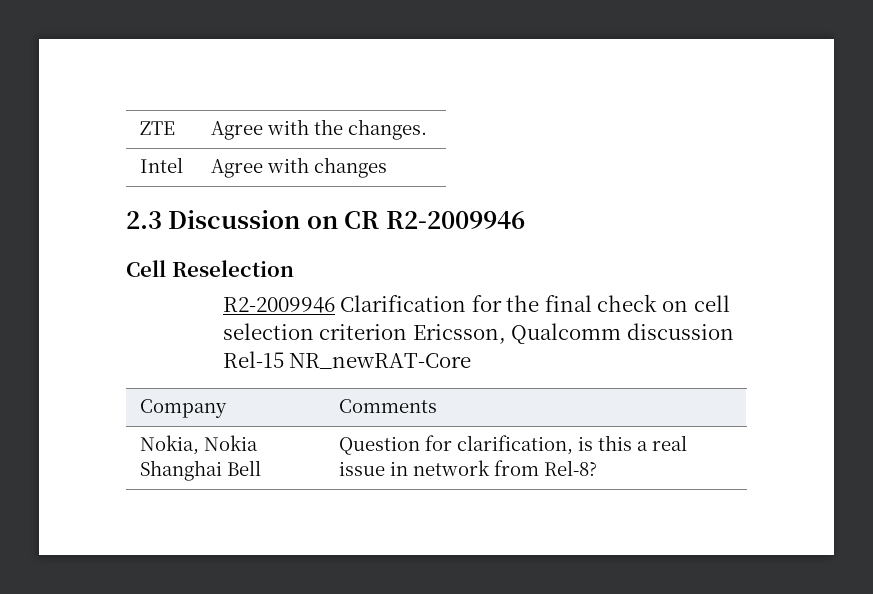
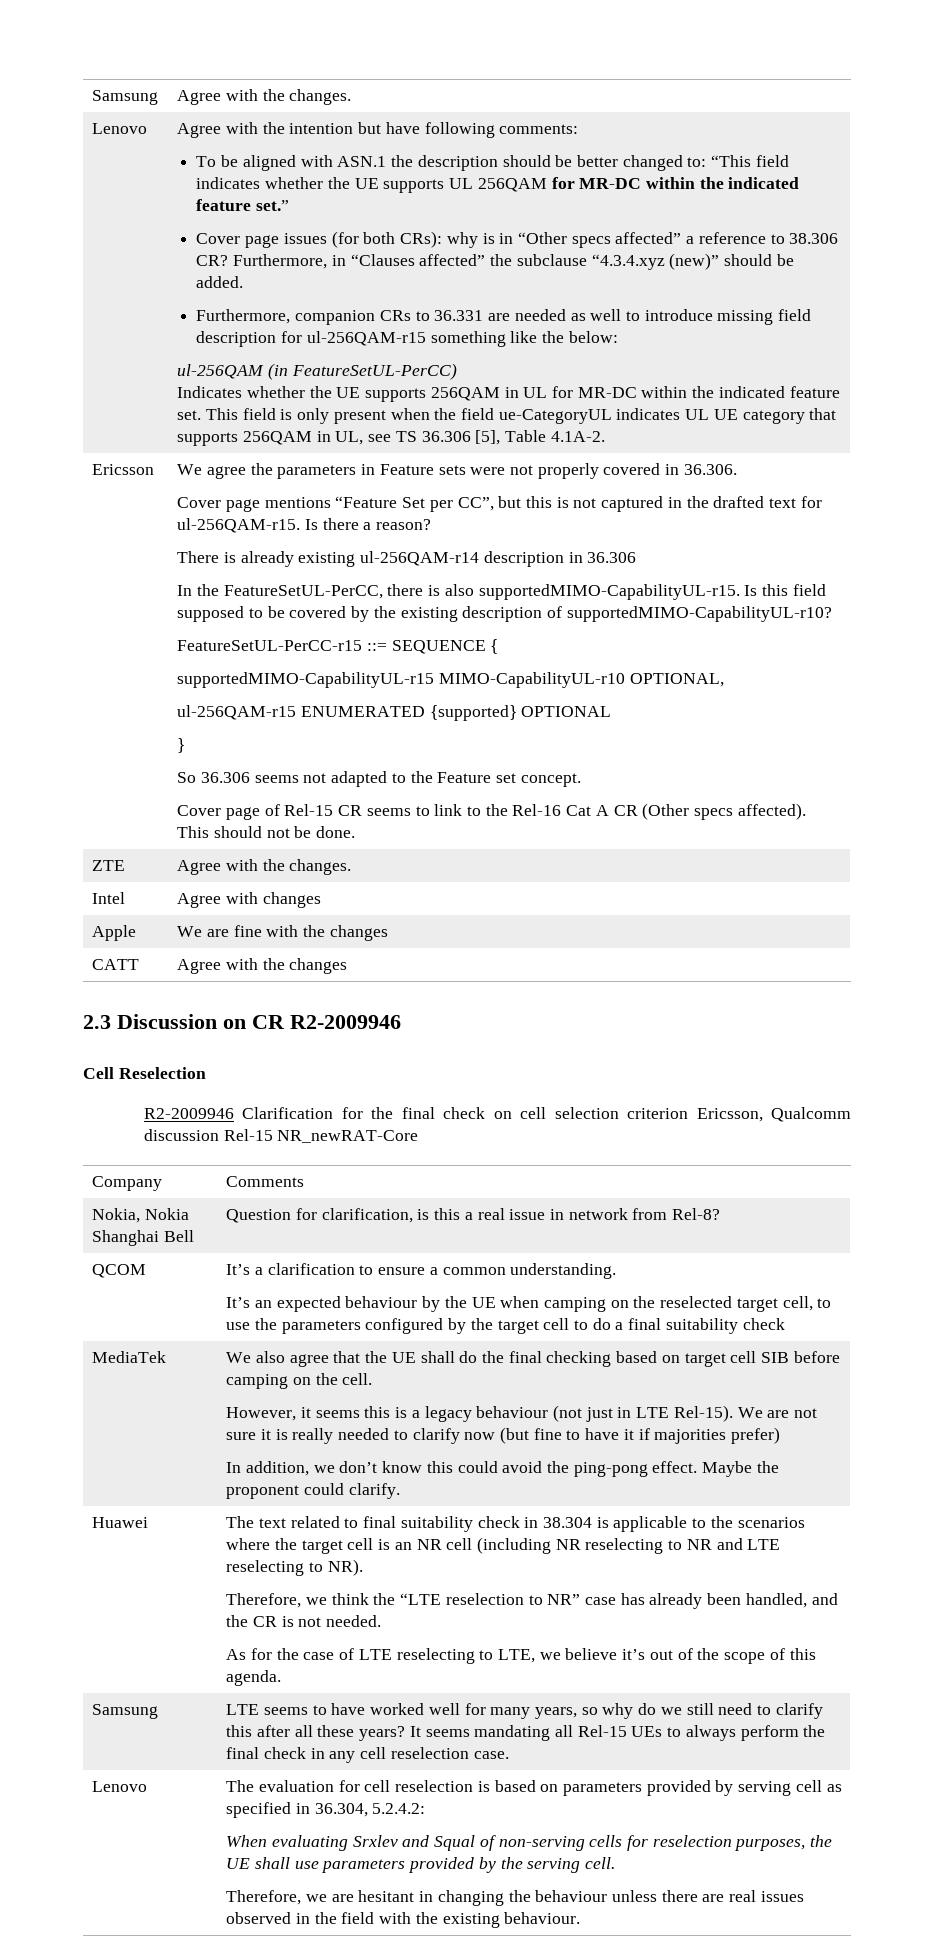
(139, 128) none -> [92,90,159,105] [177,89,352,105] [92,123,148,134] [177,122,579,138] [196,155,789,171] [196,177,800,193] [196,199,290,211] [196,231,839,248] [196,253,794,270] [196,276,244,288] [196,309,812,325] [196,331,618,347] [177,363,457,380] [177,386,840,402] [177,408,837,424] [177,430,605,446] [92,464,155,475] [177,463,737,479] [177,496,822,512] [177,518,432,533] [177,551,637,567] [177,584,826,600] [177,606,832,622] [177,639,499,654] [177,672,724,688] [177,705,612,721] [177,738,186,753] [177,771,581,787] [177,803,806,820] [177,826,356,838] Samsung | Agree with the changes. // Lenovo | Agree with the intention but have following comments: // To be aligned with ASN.1 the description should be better changed to: “This field indicates whether the UE supports UL 256QAM for MR-DC within the indicated feature set.” // Cover page issues (for both CRs): why is in “Other specs affected” a reference to 38.306 CR? Furthermore, in “Clauses affected” the subclause “4.3.4.xyz (new)” should be added. // Furthermore, companion CRs to 36.331 are needed as well to introduce missing field description for ul-256QAM-r15 something like the below: // ul-256QAM (in FeatureSetUL-PerCC) // Indicates whether the UE supports 256QAM in UL for MR-DC within the indicated feature set. This field is only present when the field ue-CategoryUL indicates UL UE category that supports 256QAM in UL, see TS 36.306 [5], Table 4.1A-2. // Ericsson | We agree the parameters in Feature sets were not properly covered in 36.306. // Cover page mentions “Feature Set per CC”, but this is not captured in the drafted text for ul-256QAM-r15. Is there a reason? // There is already existing ul-256QAM-r14 description in 36.306 // In the FeatureSetUL-PerCC, there is also supportedMIMO-CapabilityUL-r15. Is this field supposed to be covered by the existing description of supportedMIMO-CapabilityUL-r10? // FeatureSetUL-PerCC-r15 ::= SEQUENCE { // supportedMIMO-CapabilityUL-r15 MIMO-CapabilityUL-r10 OPTIONAL, // ul-256QAM-r15 ENUMERATED {supported} OPTIONAL // } // So 36.306 seems not adapted to the Feature set concept. // Cover page of Rel-15 CR seems to link to the Rel-16 Cat A CR (Other specs affected). This should not be done. //
(387, 167) none -> [92,925,137,941] [177,925,388,941] [92,959,140,970] [177,958,348,974] // Apple | We are fine with the changes // CATT | Agree with the changes
(597, 468) none -> [92,1264,147,1278] [226,1263,617,1279] [226,1296,832,1312] [226,1318,785,1334] [92,1351,167,1363] [226,1351,840,1367] [226,1373,373,1389] [226,1405,818,1422] [226,1427,781,1444] [226,1461,779,1477] [226,1483,400,1499] [92,1517,149,1528] [226,1516,805,1532] [226,1537,781,1554] [226,1559,363,1576] [226,1593,838,1609] [226,1615,382,1627] [226,1648,816,1664] [226,1670,282,1686] [92,1704,159,1719] [226,1703,823,1719] [226,1725,826,1741] [226,1747,509,1763] [92,1781,148,1792] [226,1780,842,1796] [226,1802,426,1818] [226,1835,833,1851] [226,1857,615,1873] [226,1890,804,1906] [226,1912,581,1928] // QCOM | It’s a clarification to ensure a common understanding. // It’s an expected behaviour by the UE when camping on the reselected target cell, to use the parameters configured by the target cell to do a final suitability check // MediaTek | We also agree that the UE shall do the final checking based on target cell SIB before camping on the cell. // However, it seems this is a legacy behaviour (not just in LTE Rel-15). We are not sure it is really needed to clarify now (but fine to have it if majorities prefer) // In addition, we don’t know this could avoid the ping-pong effect. Maybe the proponent could clarify. // Huawei | The text related to final suitability check in 38.304 is applicable to the scenarios where the target cell is an NR cell (including NR reselecting to NR and LTE reselecting to NR). // Therefore, we think the “LTE reselection to NR” case has already been handled, and the CR is not needed. // As for the case of LTE reselecting to LTE, we believe it’s out of the scope of this agenda. // Samsung | LTE seems to have worked well for many years, so why do we still need to clarify this after all these years? It seems mandating all Rel-15 UEs to always perform the final check in any cell reselection case. // Lenovo | The evaluation for cell reselection is based on parameters provided by serving cell as specified in 36.304, 5.2.4.2: // When evaluating Srxlev and Squal of non-serving cells for reselection purposes, the UE shall use parameters provided by the serving cell. // Therefore, we are hesitant in changing the behaviour unless there are real issues observed in the field with the existing behaviour.

